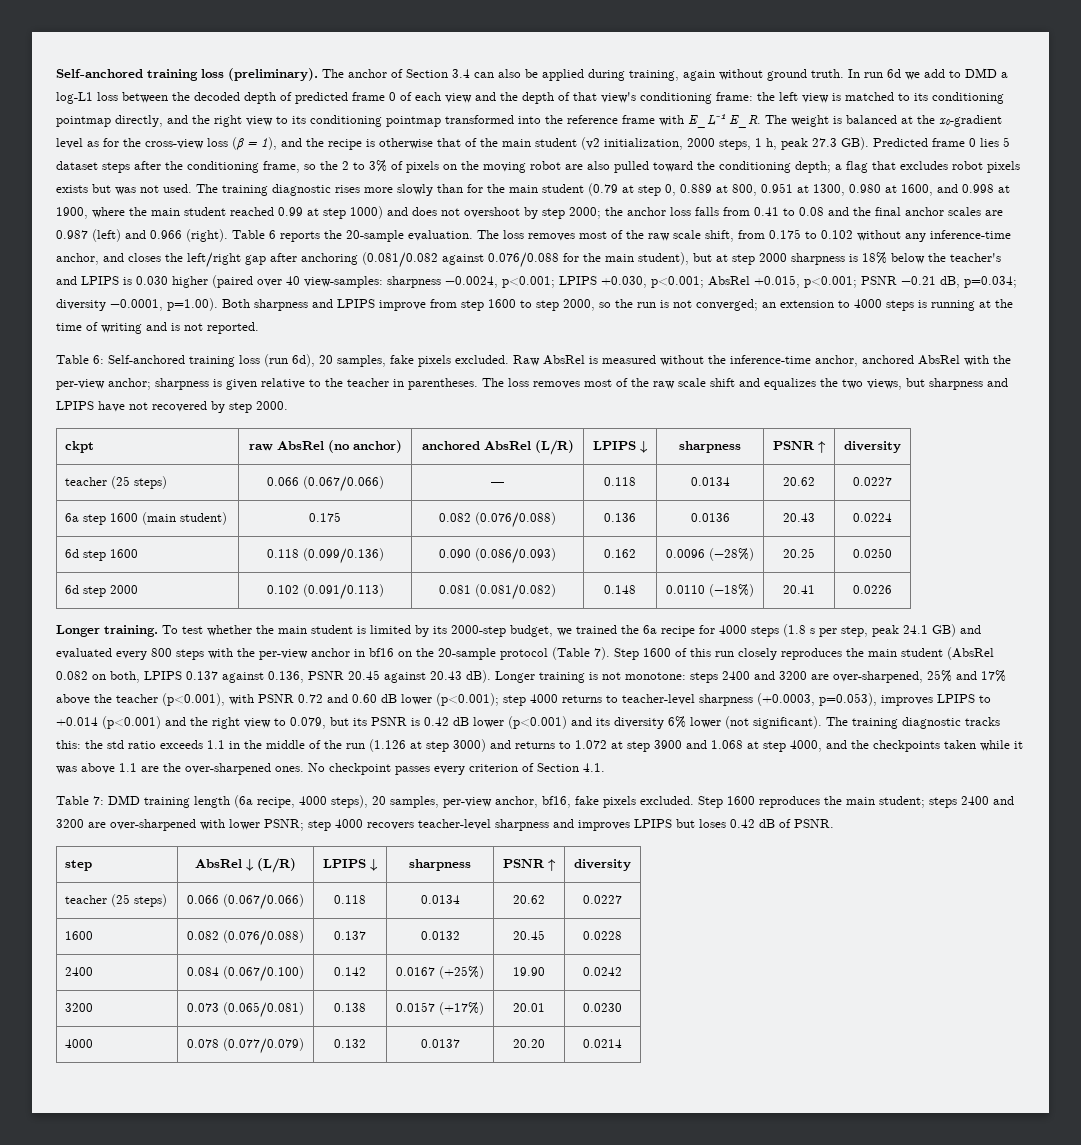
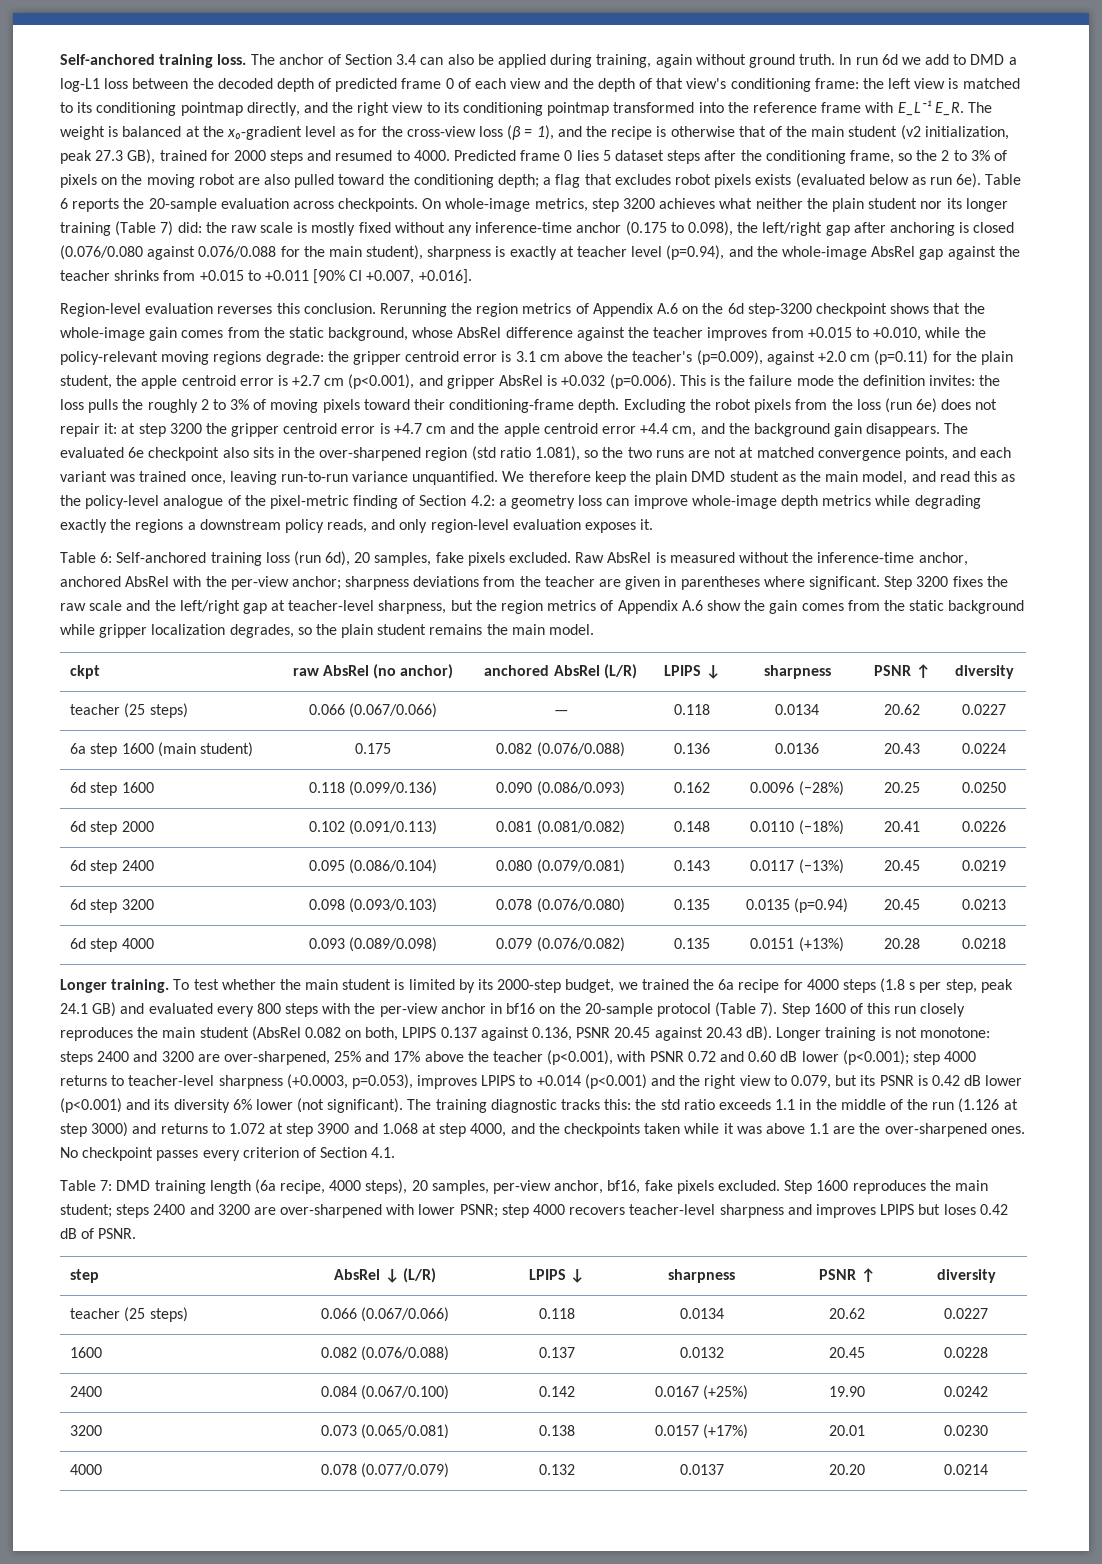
[56,68,318,81] Self-anchored training loss (preliminary). -> [60,54,247,68] Self-anchored training loss.
[687,137,869,150] 2000 steps, 1 h, peak 27.3 GB). -> [60,149,450,164] peak 27.3 GB), trained for 2000 steps and resumed to 4000.
[92,183,1010,196] [56,206,1003,219] [56,229,228,242] but was not used. The training diagnostic rises more slowly than for the main student (0.79 at step 0, 0.889 at 800, 0.951 at 1300, 0.980 at 1600, and 0.998 at 1900, where the main student reached 0.99 at step 1000) and does not overshoot by step 2000; the anchor loss falls from 0.41 to 0.08 and the final anchor scales are 0.987 (left) and 0.966 (right). -> [795,173,982,188] (evaluated below as run 6e).
[408,229,1011,242] [56,253,161,265] evaluation. The loss removes most of the raw scale shift, from 0.175 to 0.102 without any inference-time anchor, and closes -> [220,198,1008,212] [60,221,733,236] evaluation across checkpoints. On whole-image metrics, step 3200 achieves what neither the plain student nor its longer training (Table 7) did: the raw scale is mostly fixed without any inference-time anchor (0.175 to 0.098),
[362,252,438,268] (0.081/0.082 -> [959,222,1015,233] [60,245,143,260] is closed (0.076/0.080
[693,252,1001,265] [56,275,1017,288] [56,298,1013,311] [56,322,259,334] but at step 2000 sharpness is 18% below the teacher's and LPIPS is 0.030 higher (paired over 40 view-samples: sharpness −0.0024, p<0.001; LPIPS +0.030, p<0.001; AbsRel +0.015, p<0.001; PSNR −0.21 dB, p=0.034; diversity −0.0001, p=1.00). Both sharpness and LPIPS improve from step 1600 to step 2000, so the run is not converged; an extension to 4000 steps is running at the time of writing and is not reported. -> [427,245,1020,260] [60,269,472,284] [60,303,985,317] [60,327,986,341] [60,350,1013,365] [60,374,1001,389] [60,398,998,413] [60,423,969,437] [60,446,1012,461] [60,471,1016,485] [60,495,981,509] [60,519,654,533] sharpness is exactly at teacher level (p=0.94), and the whole-image AbsRel gap against the teacher shrinks from +0.015 to +0.011 [90% CI +0.007, +0.016]. // Region-level evaluation reverses this conclusion. Rerunning the region metrics of Appendix A.6 on the 6d step-3200 checkpoint shows that the whole-image gain comes from the static background, whose AbsRel difference against the teacher improves from +0.015 to +0.010, while the policy-relevant moving regions degrade: the gripper centroid error is 3.1 cm above the teacher's (p=0.009), against +2.0 cm (p=0.11) for the plain student, the apple centroid error is +2.7 cm (p<0.001), and gripper AbsRel is +0.032 (p=0.006). This is the failure mode the definition invites: the loss pulls the roughly 2 to 3% of moving pixels toward their conditioning-frame depth. Excluding the robot pixels from the loss (run 6e) does not repair it: at step 3200 the gripper centroid error is +4.7 cm and the apple centroid error +4.4 cm, and the background gain disappears. The evaluated 6e checkpoint also sits in the over-sharpened region (std ratio 1.081), so the two runs are not at matched convergence points, and each variant was trained once, leaving run-to-run variance unquantified. We therefore keep the plain DMD student as the main model, and read this as the policy-level analogue of the pixel-metric finding of Section 4.2: a geometry loss can improve whole-image depth metrics while degrading exactly the regions a downstream policy reads, and only region-level evaluation exposes it.
[213,378,1008,390] [56,401,288,413] is given relative to the teacher in parentheses. The loss removes most of the raw scale shift and equalizes the two views, but sharpness and LPIPS have not recovered by step 2000. -> [413,576,1008,590] [60,600,1025,614] [60,624,595,638] deviations from the teacher are given in parentheses where significant. Step 3200 fixes the raw scale and the left/right gap at teacher-level sharpness, but the region metrics of Appendix A.6 show the gain comes from the static background while gripper localization degrades, so the plain student remains the main model.
(892, 589) none -> [70,860,154,874] [308,859,438,874] [496,859,625,874] [674,860,710,871] [750,859,844,874] [884,860,920,871] [962,860,1006,871] [70,899,154,913] [308,898,438,913] [496,898,625,913] [674,899,710,910] [745,898,849,913] [884,899,920,910] [962,899,1006,910] [70,938,154,952] [308,937,438,952] [496,937,625,952] [674,938,710,949] [750,937,844,952] [884,938,920,949] [962,938,1006,949] // 6d step 2400 | 0.095 (0.086/0.104) | 0.080 (0.079/0.081) | 0.143 | 0.0117 (−13%) | 20.45 | 0.0219 // 6d step 3200 | 0.098 (0.093/0.103) | 0.078 (0.076/0.080) | 0.135 | 0.0135 (p=0.94) | 20.45 | 0.0213 // 6d step 4000 | 0.093 (0.089/0.098) | 0.079 (0.076/0.082) | 0.135 | 0.0151 (+13%) | 20.28 | 0.0218

